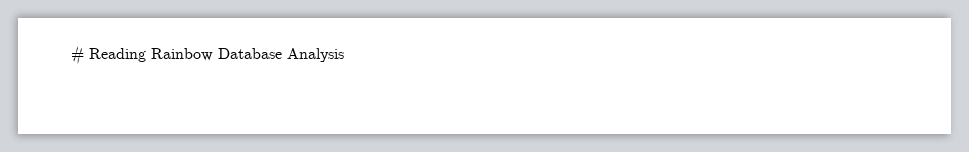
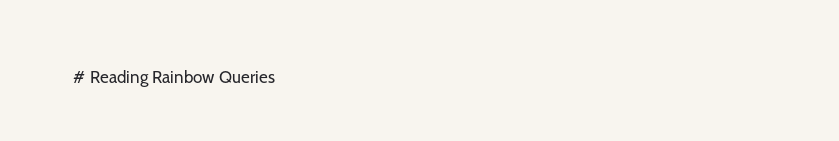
[218,48,344,62] Database Analysis -> [218,71,275,83] Queries

